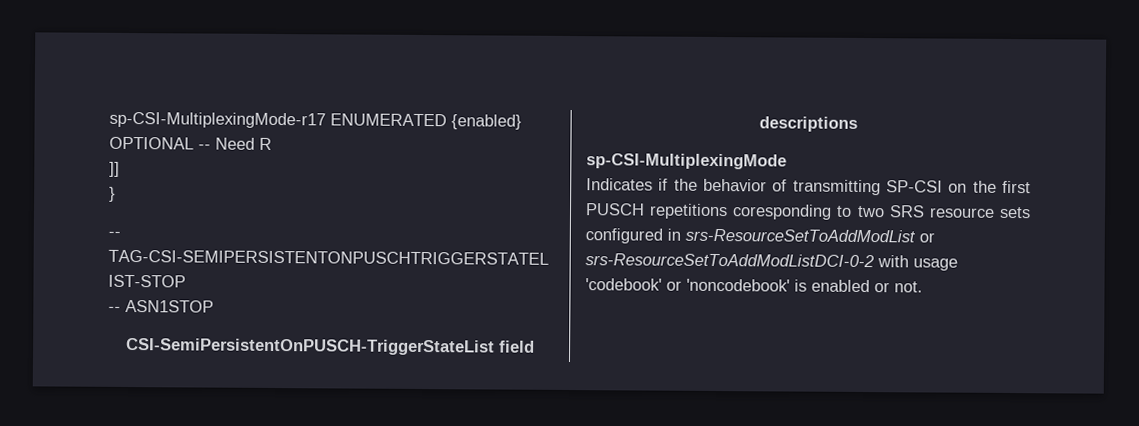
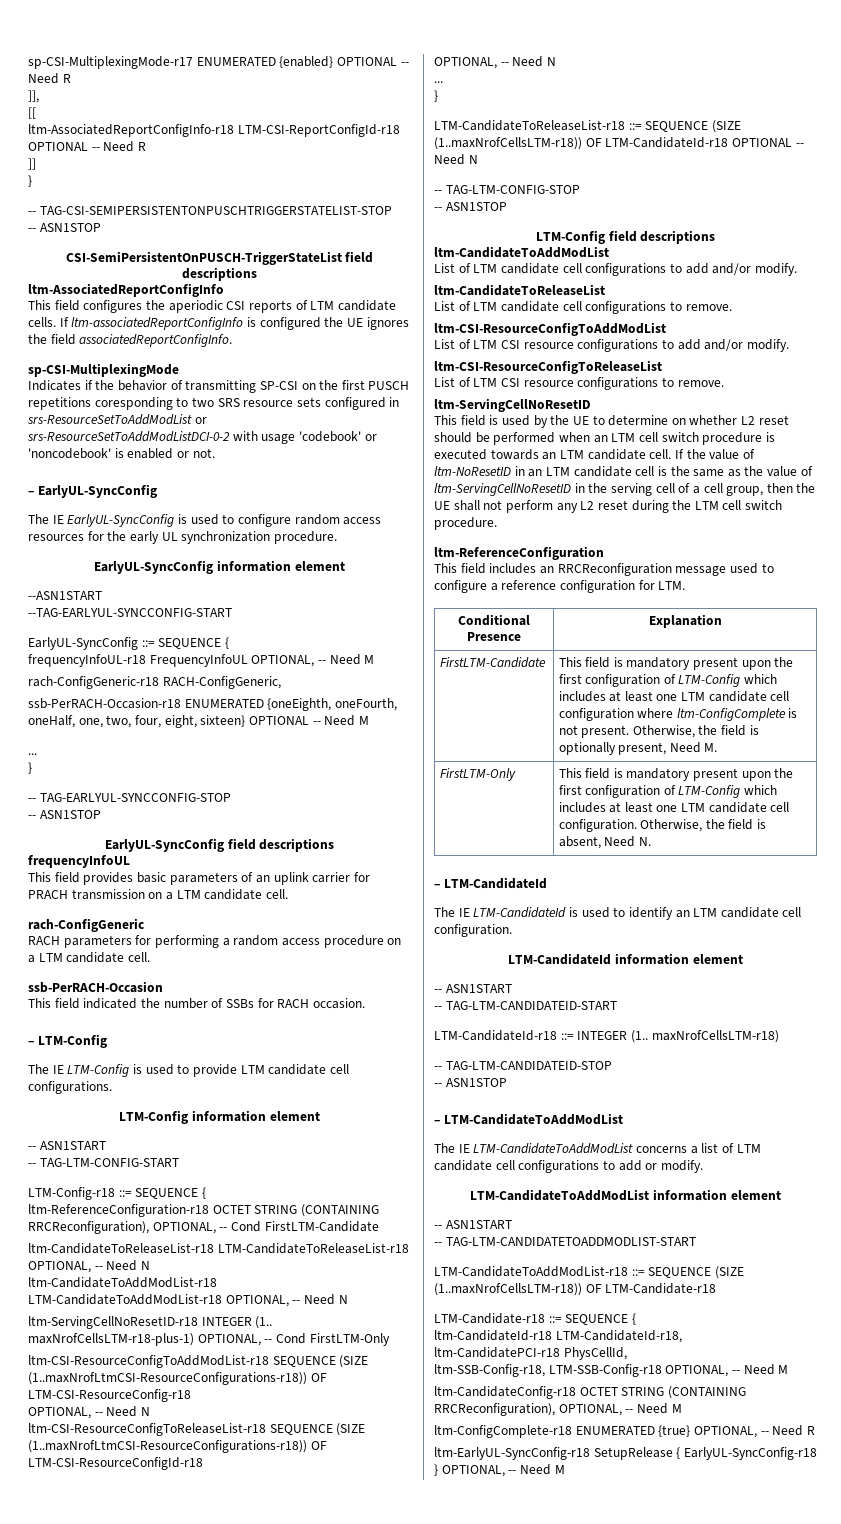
(272, 143) none -> [28,90,39,103] [28,107,36,119] [28,124,400,137] [28,141,146,152] // ]], // [[ // ltm-AssociatedReportConfigInfo-r18 LTM-CSI-ReportConfigId-r18 OPTIONAL -- Need R
(858, 124) none -> [28,283,224,297] [28,300,396,313] [28,317,409,330] [28,334,233,347] // ltm-AssociatedReportConfigInfo // This field configures the aperiodic CSI reports of LTM candidate cells. If ltm-associatedReportConfigInfo is configured the UE ignores the field associatedReportConfigInfo.
(923, 287) none -> [28,484,157,498] [28,514,382,527] [28,531,337,544] [94,560,345,574] [28,591,102,600] [28,608,232,617] [28,637,229,650] [28,654,375,667] [28,676,281,689] [28,698,397,711] [28,715,369,728] [28,753,37,755] [28,762,32,774] [28,793,231,802] [28,810,101,819] [104,838,335,852] [28,855,130,868] [28,872,370,885] [28,889,288,900] [28,918,144,932] [28,935,402,948] [28,952,150,963] [28,981,163,993] [28,998,365,1009] [28,1034,107,1048] [28,1064,349,1077] [28,1081,112,1094] [119,1110,320,1124] [28,1141,106,1150] [28,1158,179,1167] [28,1187,206,1200] [28,1204,379,1217] [28,1221,379,1234] [28,1243,409,1254] [28,1260,150,1273] [28,1277,217,1288] [28,1294,348,1307] [28,1316,273,1329] [28,1333,390,1346] [28,1355,369,1368] [28,1372,327,1385] [28,1389,191,1402] [28,1406,150,1419] [28,1423,366,1436] [28,1440,327,1453] [28,1457,203,1470] [434,56,556,69] [434,81,443,83] [434,90,438,102] [434,120,741,133] [434,137,804,150] [434,154,478,165] [434,185,580,194] [434,202,507,211] [535,230,716,244] [434,246,609,258] [434,263,797,276] [434,284,605,296] [434,301,732,314] [434,322,666,336] [434,339,789,352] [434,360,662,374] [434,377,724,390] [434,398,591,412] [434,415,789,428] [434,432,775,445] [434,449,755,460] [434,466,813,477] [434,483,816,496] [434,500,783,513] [434,517,497,530] [434,546,604,560] [434,563,774,576] [434,580,686,593] [458,614,530,626] [467,632,521,641] [648,614,722,628] [439,657,546,668] [558,657,794,670] [558,674,778,687] [558,691,790,702] [558,708,798,721] [558,725,759,738] [558,742,718,755] [439,768,516,781] [558,768,794,781] [558,785,778,798] [558,802,790,813] [558,819,767,832] [558,836,651,849] [434,877,547,889] [434,907,802,920] [434,924,512,937] [508,953,743,965] [434,984,512,993] [434,1001,617,1010] [434,1030,779,1043] [434,1061,612,1070] [434,1078,507,1087] [434,1113,623,1125] [434,1143,761,1154] [434,1160,703,1173] [470,1189,781,1201] [434,1220,512,1229] [434,1237,696,1246] [434,1266,744,1279] [434,1283,717,1296] [434,1313,636,1325] [434,1330,682,1343] [434,1347,627,1360] [434,1364,789,1377] [434,1386,746,1399] [434,1403,682,1416] [434,1425,815,1438] [434,1447,817,1460] [434,1464,565,1477] // – EarlyUL-SyncConfig // The IE EarlyUL-SyncConfig is used to configure random access resources for the early UL synchronization procedure. // EarlyUL-SyncConfig information element // --ASN1START // --TAG-EARLYUL-SYNCCONFIG-START // EarlyUL-SyncConfig ::= SEQUENCE { // frequencyInfoUL-r18 FrequencyInfoUL OPTIONAL, -- Need M // rach-ConfigGeneric-r18 RACH-ConfigGeneric, // ssb-PerRACH-Occasion-r18 ENUMERATED {oneEighth, oneFourth, oneHalf, one, two, four, eight, sixteen} OPTIONAL -- Need M // ... // } // -- TAG-EARLYUL-SYNCCONFIG-STOP // -- ASN1STOP // EarlyUL-SyncConfig field descriptions // frequencyInfoUL // This field provides basic parameters of an uplink carrier for PRACH transmission on a LTM candidate cell. // rach-ConfigGeneric // RACH parameters for performing a random access procedure on a LTM candidate cell. // ssb-PerRACH-Occasion // This field indicated the number of SSBs for RACH occasion. // – LTM-Config // The IE LTM-Config is used to provide LTM candidate cell configurations. // LTM-Config information element // -- ASN1START // -- TAG-LTM-CONFIG-START // LTM-Config-r18 ::= SEQUENCE { // ltm-ReferenceConfiguration-r18 OCTET STRING (CONTAINING RRCReconfiguration), OPTIONAL, -- Cond FirstLTM-Candidate // ltm-CandidateToReleaseList-r18 LTM-CandidateToReleaseList-r18 OPTIONAL, -- Need N // ltm-CandidateToAddModList-r18 LTM-CandidateToAddModList-r18 OPTIONAL, -- Need N // ltm-ServingCellNoResetID-r18 INTEGER (1.. maxNrofCellsLTM-r18-plus-1) OPTIONAL, -- Cond FirstLTM-Only // ltm-CSI-ResourceConfigToAddModList-r18 SEQUENCE (SIZE (1..maxNrofLtmCSI-ResourceConfigurations-r18)) OF LTM-CSI-ResourceConfig-r18 // OPTIONAL, -- Need N // ltm-CSI-ResourceConfigToReleaseList-r18 SEQUENCE (SIZE (1..maxNrofLtmCSI-ResourceConfigurations-r18)) OF LTM-CSI-ResourceConfigId-r18 // OPTIONAL, -- Need N // ... // } // LTM-CandidateToReleaseList-r18 ::= SEQUENCE (SIZE (1..maxNrofCellsLTM-r18)) OF LTM-CandidateId-r18 OPTIONAL -- Need N // -- TAG-LTM-CONFIG-STOP // -- ASN1STOP // LTM-Config field descriptions // ltm-CandidateToAddModList // List of LTM candidate cell configurations to add and/or modify. // ltm-CandidateToReleaseList // List of LTM candidate cell configurations to remove. // ltm-CSI-ResourceConfigToAddModList // List of LTM CSI resource configurations to add and/or modify. // ltm-CSI-ResourceConfigToReleaseList // List of LTM CSI resource configurations to remove. // ltm-ServingCellNoResetID // This field is used by the UE to determine on whether L2 reset should be performed when an LTM cell switch procedure is executed towards an LTM candidate cell. If the value of ltm-NoResetID in an LTM candidate cell is the same as the value of ltm-ServingCellNoResetID in the serving cell of a cell group, then the UE shall not perform any L2 reset during the LTM cell switch procedure. // ltm-ReferenceConfiguration // This field includes an RRCReconfiguration message used to configure a reference configuration for LTM. // Conditional Presence | Explanation // FirstLTM-Candidate | This field is mandatory present upon the first configuration of LTM-Config which includes at least one LTM candidate cell configuration where ltm-ConfigComplete is not present. Otherwise, the field is optionally present, Need M. // FirstLTM-Only | This field is mandatory present upon the first configuration of LTM-Config which includes at least one LTM candidate cell configuration. Otherwise, the field is absent, Need N. // – LTM-CandidateId // The IE LTM-CandidateId is used to identify an LTM candidate cell configuration. // LTM-CandidateId information element // -- ASN1START // -- TAG-LTM-CANDIDATEID-START // LTM-CandidateId-r18 ::= INTEGER (1.. maxNrofCellsLTM-r18) // -- TAG-LTM-CANDIDATEID-STOP // -- ASN1STOP // – LTM-CandidateToAddModList // The IE LTM-CandidateToAddModList concerns a list of LTM candidate cell configurations to add or modify. // LTM-CandidateToAddModList information element // -- ASN1START // -- TAG-LTM-CANDIDATETOADDMODLIST-START // LTM-CandidateToAddModList-r18 ::= SEQUENCE (SIZE (1..maxNrofCellsLTM-r18)) OF LTM-Candidate-r18 // LTM-Candidate-r18 ::= SEQUENCE { // ltm-CandidateId-r18 LTM-CandidateId-r18, // ltm-CandidatePCI-r18 PhysCellId, // ltm-SSB-Config-r18, LTM-SSB-Config-r18 OPTIONAL, -- Need M // ltm-CandidateConfig-r18 OCTET STRING (CONTAINING RRCReconfiguration), OPTIONAL, -- Need M // ltm-ConfigComplete-r18 ENUMERATED {true} OPTIONAL, -- Need R // ltm-EarlyUL-SyncConfig-r18 SetupRelease { EarlyUL-SyncConfig-r18 } OPTIONAL, -- Need M

